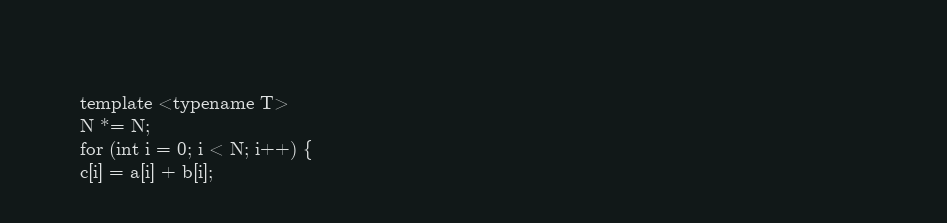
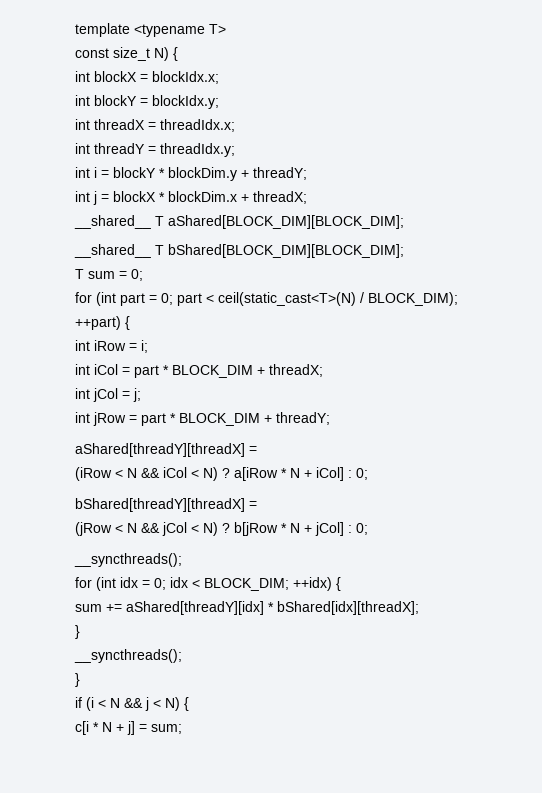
[80,118,150,136] [80,140,313,160] [80,163,213,183] N *= N; // for (int i = 0; i < N; i++) { // c[i] = a[i] + b[i]; -> [75,47,178,61] [75,71,219,84] [75,95,219,109] [75,119,235,132] [75,143,235,157] [75,167,307,181] [75,191,307,205] [74,215,404,229] [74,244,404,258] [75,269,143,281] [75,292,458,306] [75,316,130,330] [75,340,148,353] [75,364,323,378] [75,388,141,402] [75,412,330,426] [75,443,257,457] [75,467,368,481] [75,498,257,512] [75,522,368,536] [74,553,182,567] [75,577,341,591] [75,601,419,615] [75,625,80,639] [74,649,182,663] [75,673,80,687] [75,697,189,711] [75,721,182,735] const size_t N) { // int blockX = blockIdx.x; // int blockY = blockIdx.y; // int threadX = threadIdx.x; // int threadY = threadIdx.y; // int i = blockY * blockDim.y + threadY; // int j = blockX * blockDim.x + threadX; // __shared__ T aShared[BLOCK_DIM][BLOCK_DIM]; // __shared__ T bShared[BLOCK_DIM][BLOCK_DIM]; // T sum = 0; // for (int part = 0; part < ceil(static_cast<T>(N) / BLOCK_DIM); ++part) { // int iRow = i; // int iCol = part * BLOCK_DIM + threadX; // int jCol = j; // int jRow = part * BLOCK_DIM + threadY; // aShared[threadY][threadX] = // (iRow < N && iCol < N) ? a[iRow * N + iCol] : 0; // bShared[threadY][threadX] = // (jRow < N && jCol < N) ? b[jRow * N + jCol] : 0; // __syncthreads(); // for (int idx = 0; idx < BLOCK_DIM; ++idx) { // sum += aShared[threadY][idx] * bShared[idx][threadX]; // } // __syncthreads(); // } // if (i < N && j < N) { // c[i * N + j] = sum;

